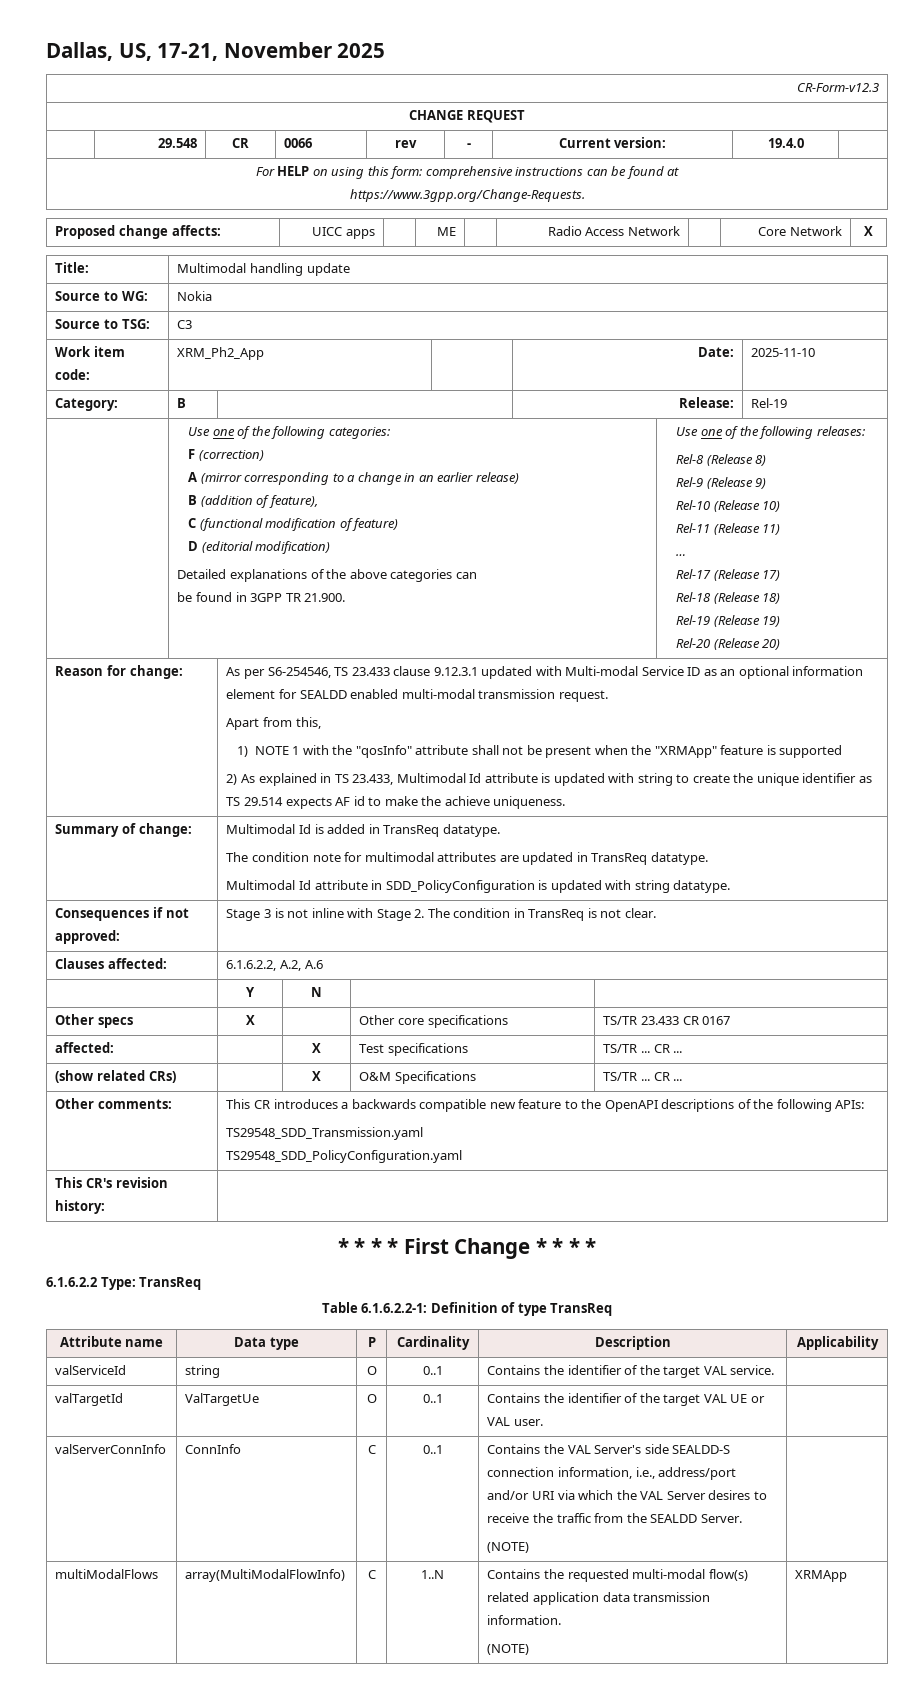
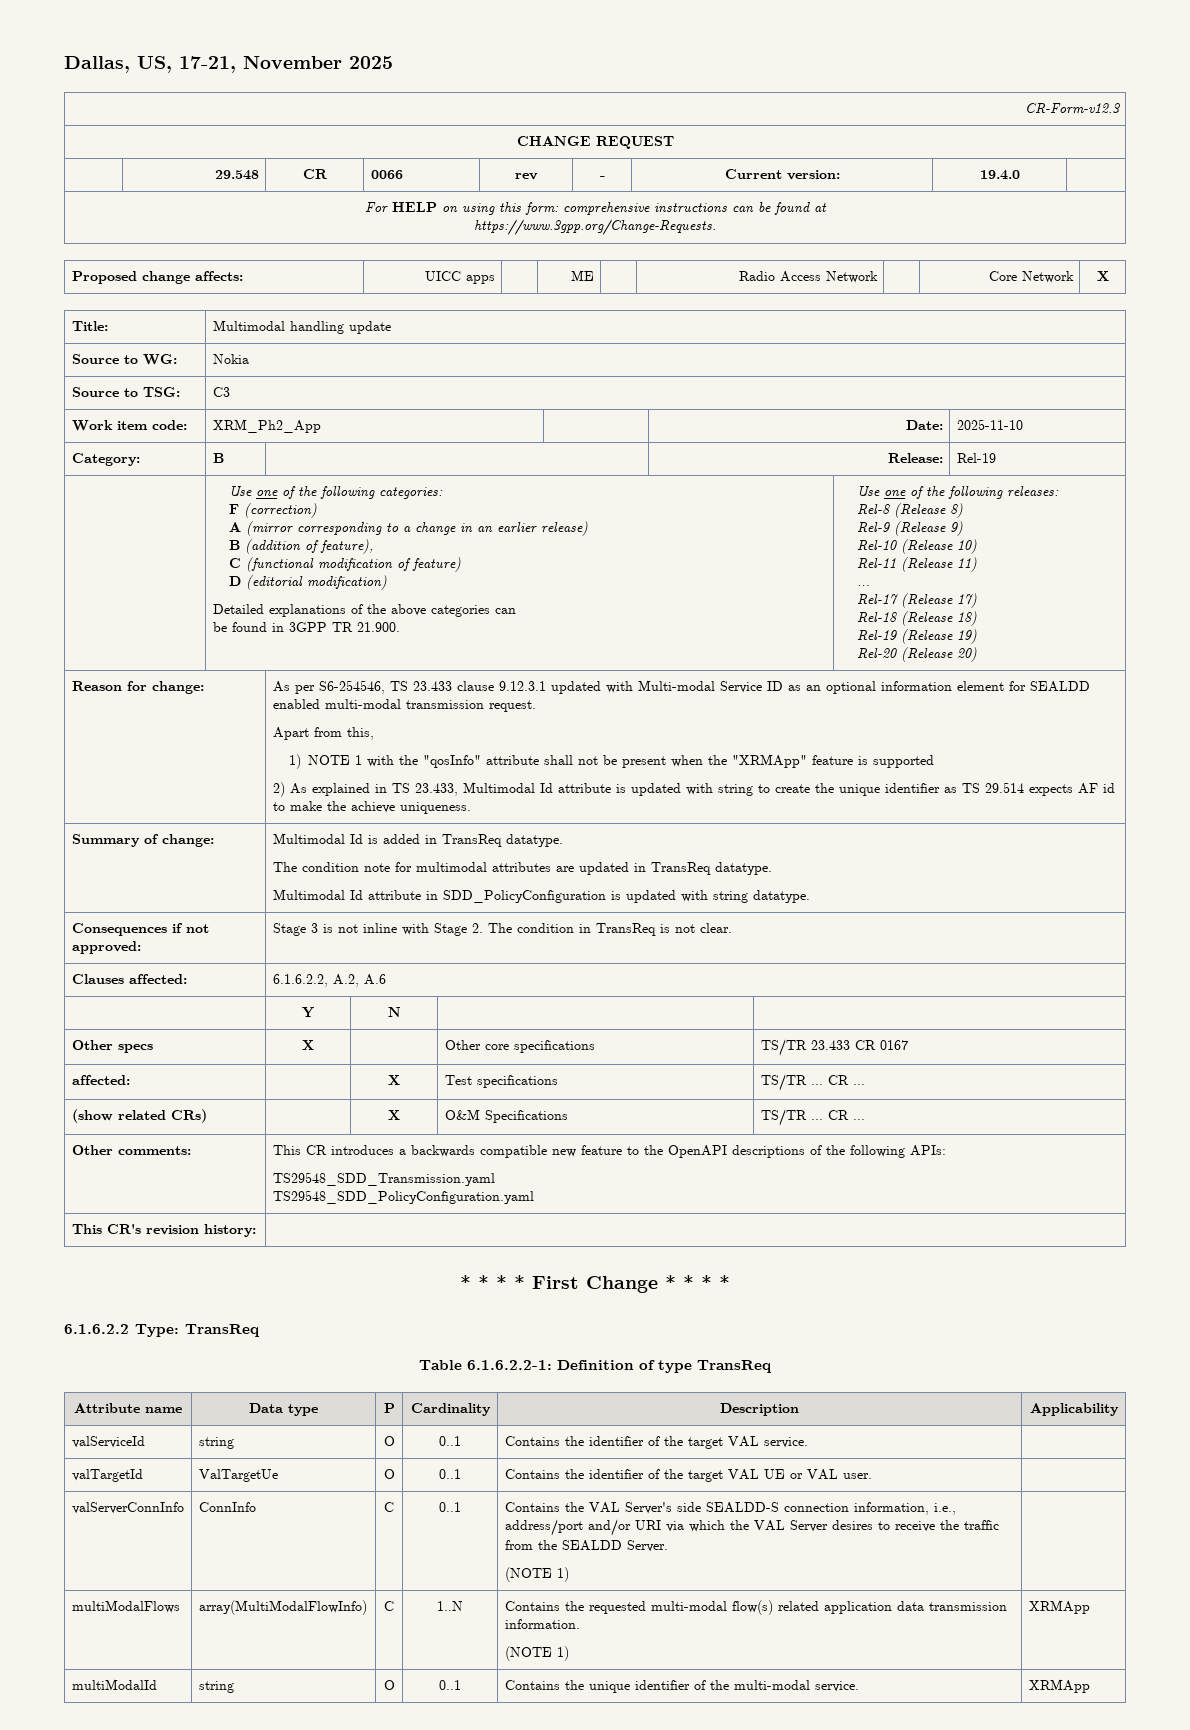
[487,1542,530,1553] (NOTE) -> [504,1567,569,1582] (NOTE 1)
[487,1644,530,1655] [795,1570,848,1582] (NOTE) | XRMApp -> [504,1646,569,1661] [1028,1600,1090,1614] [71,1679,157,1690] [198,1681,234,1693] [383,1680,395,1690] [439,1680,461,1690] [504,1680,859,1693] [1028,1679,1090,1693] (NOTE 1) | XRMApp // multiModalId | string | O | 0..1 | Contains the unique identifier of the multi-modal service. | XRMApp

